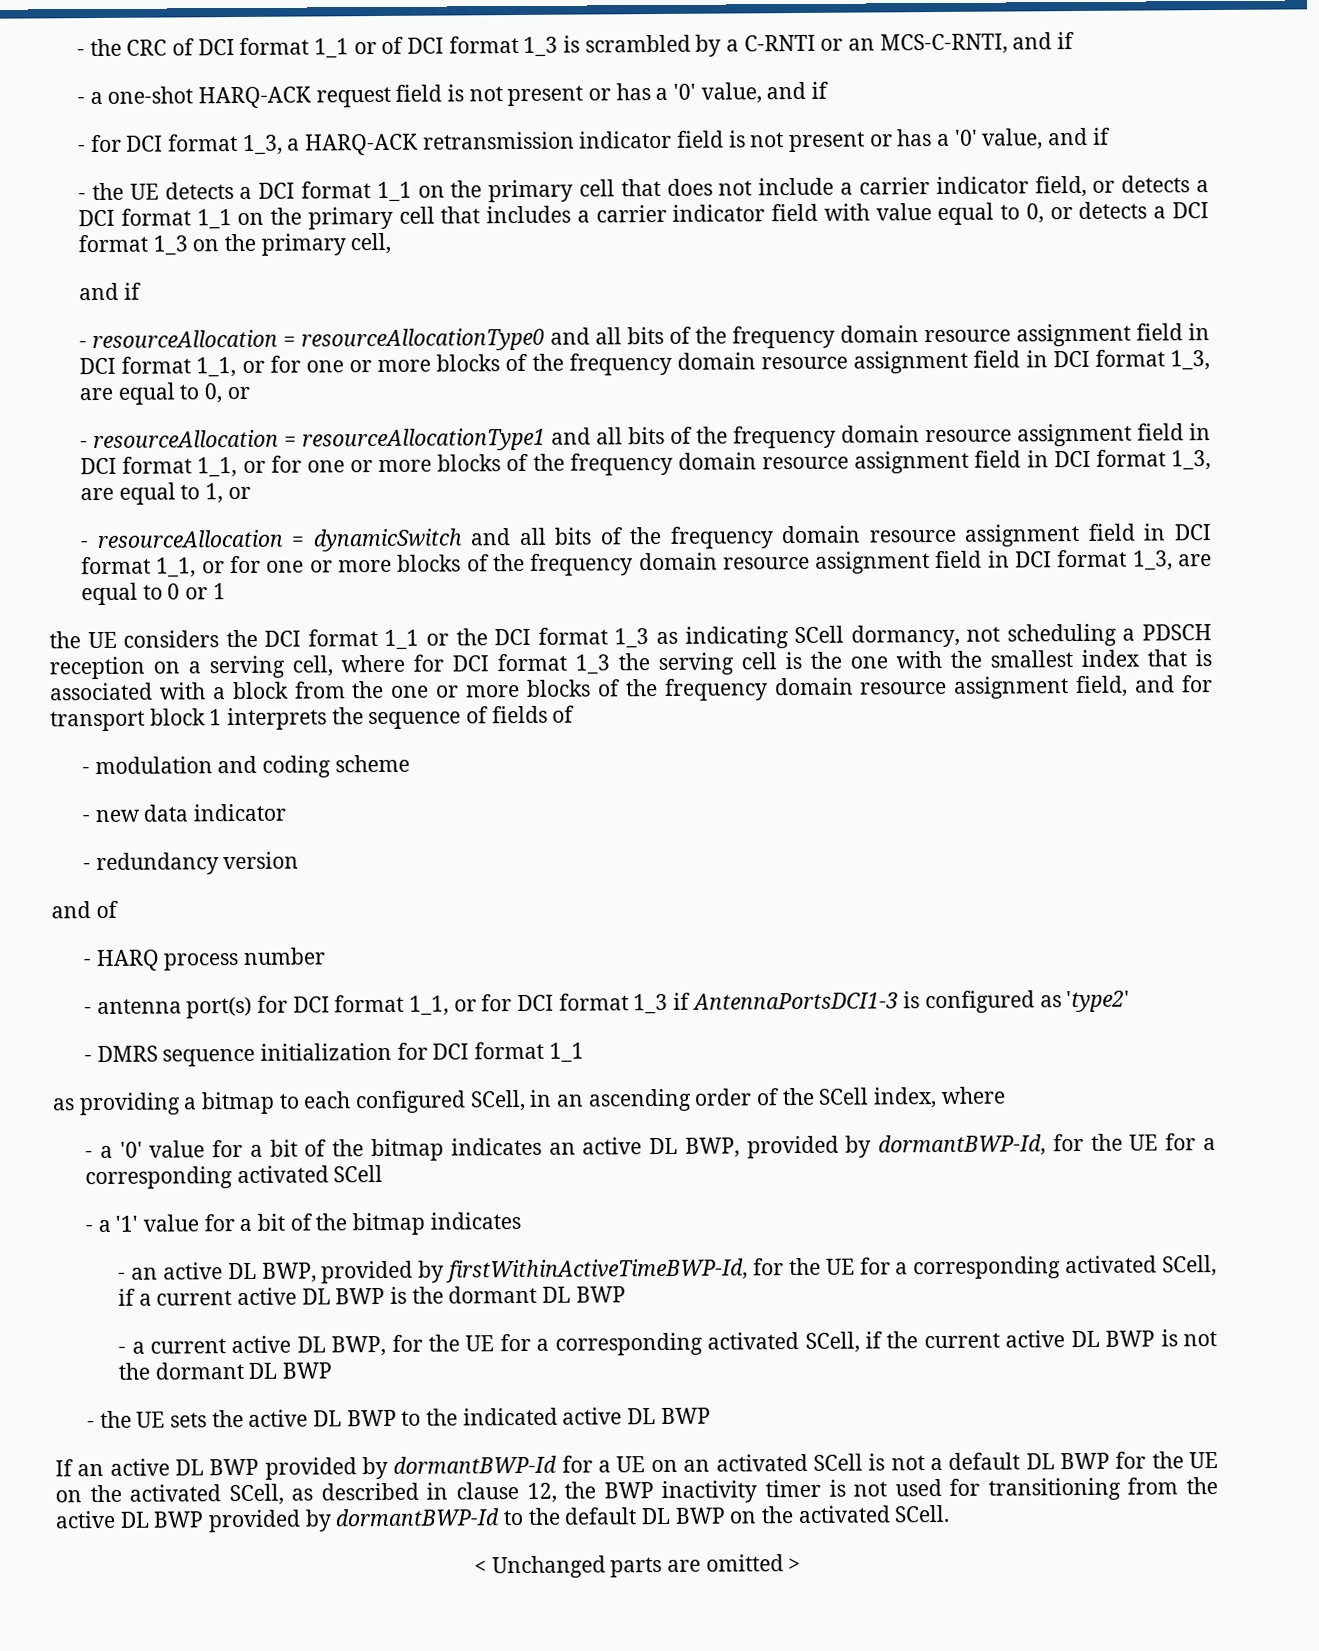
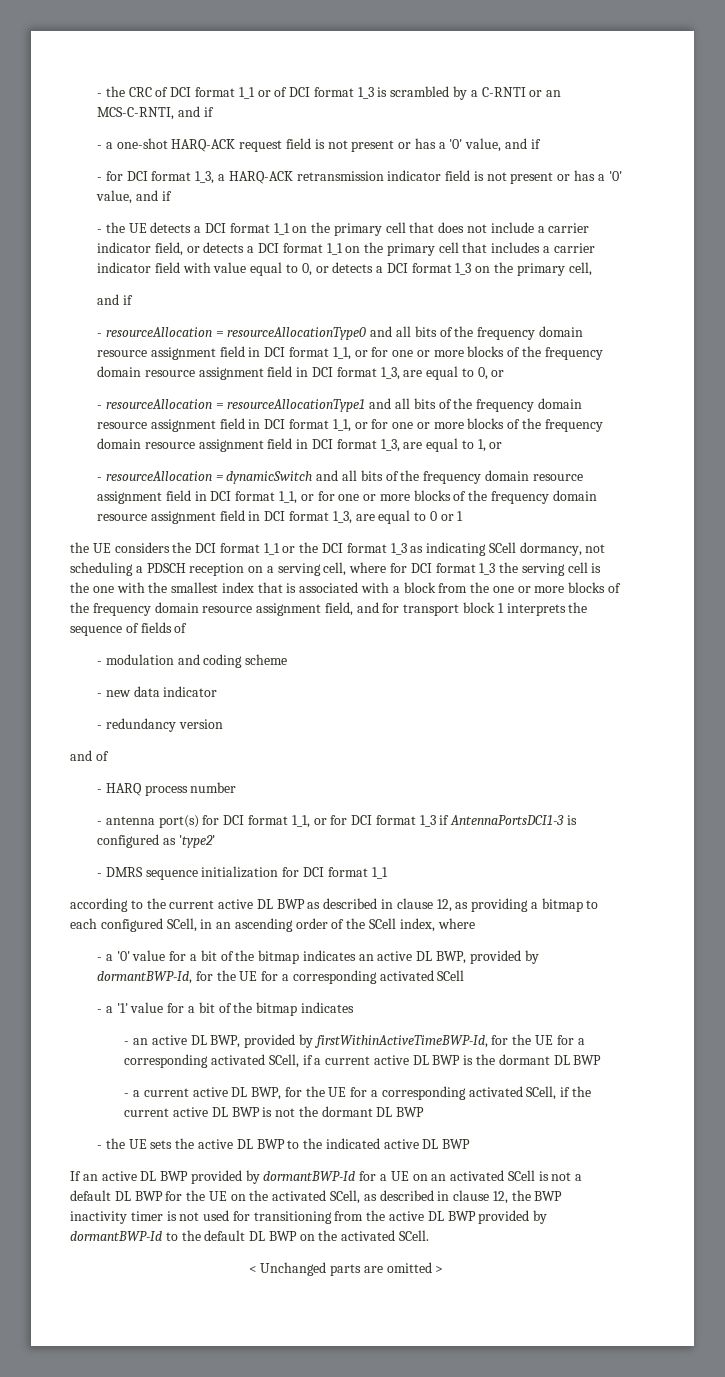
(584, 1052) none -> [70,898,452,912] according to the current active DL BWP as described in clause 12,

